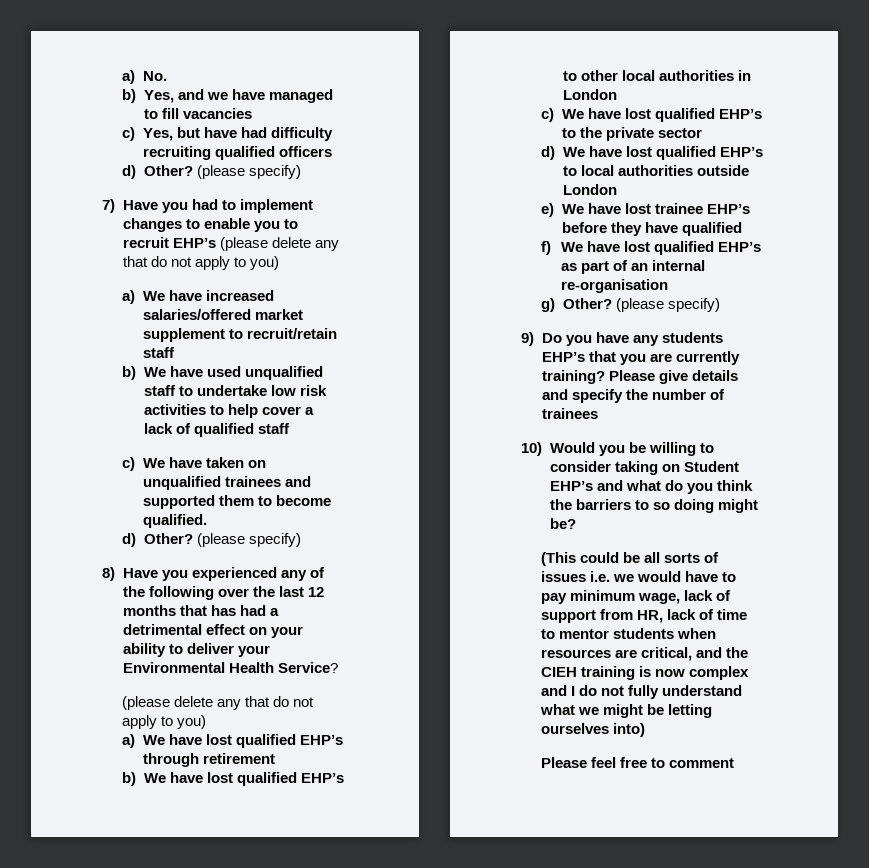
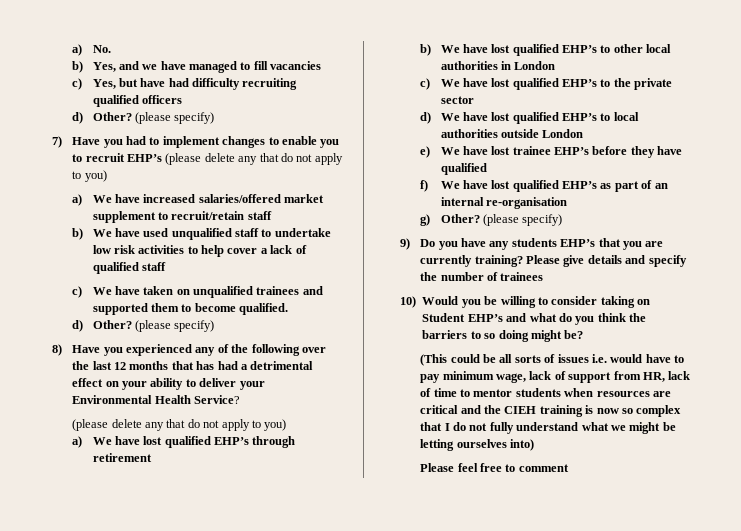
[613,574,635,582] we -> (607, 358) none
[641,647,693,661] critical, -> [420,405,459,414] critical
[689,666,750,680] [541,685,568,696] complex and -> [621,405,682,417] [420,422,443,431] so complex that

